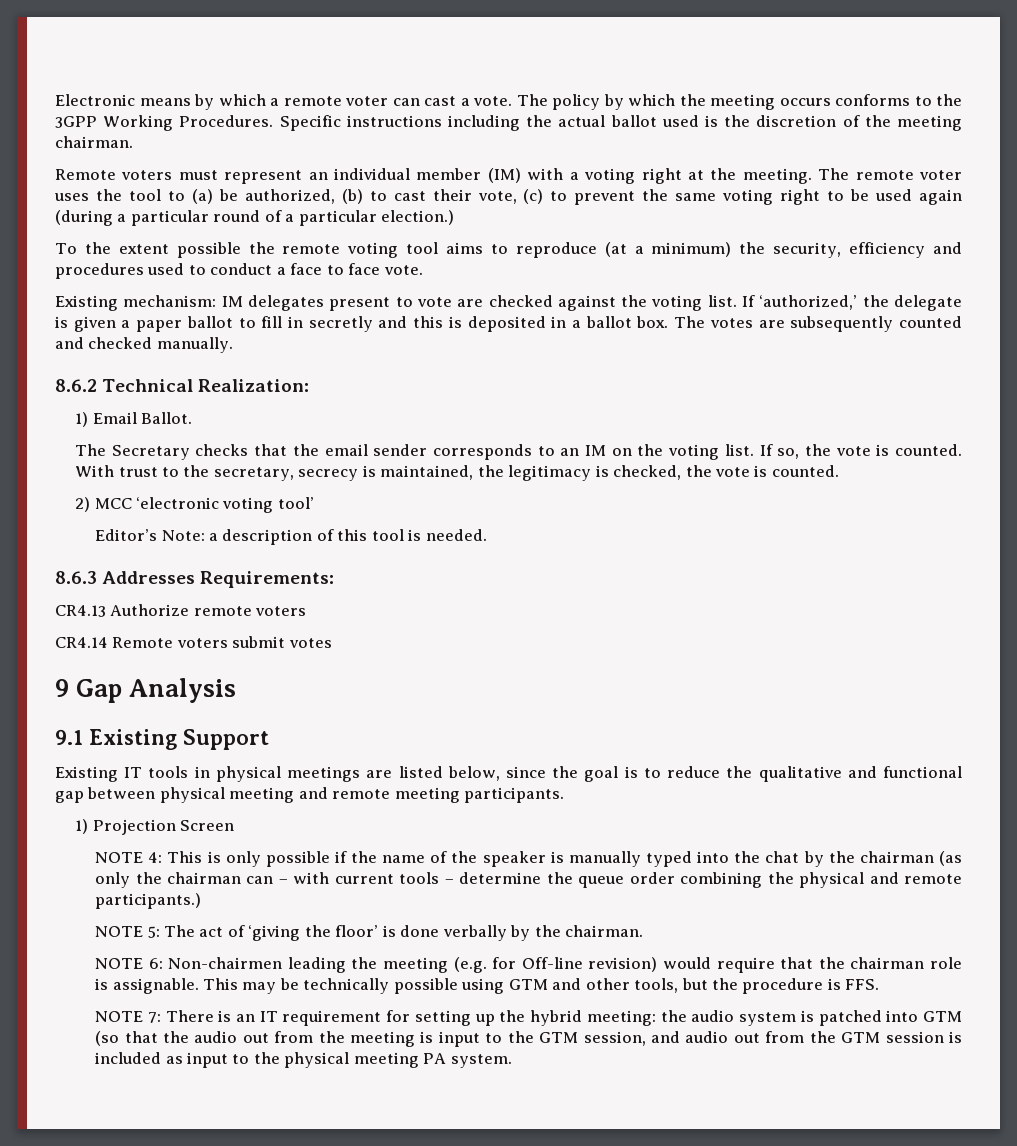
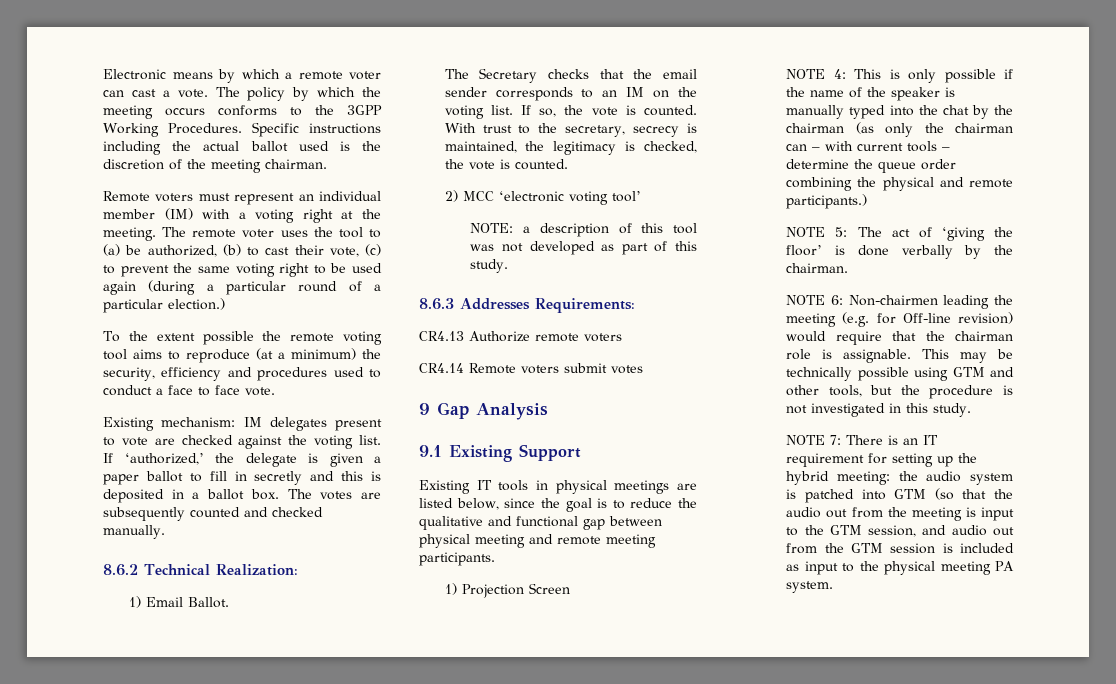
[95,529,205,541] Editor’s Note: -> [470,223,514,233] NOTE:
[408,529,487,541] is needed. -> [470,241,697,255] [470,259,509,273] was not developed as part of this study.
[845,979,880,990] FFS. -> [786,403,972,417] not investigated in this study.

